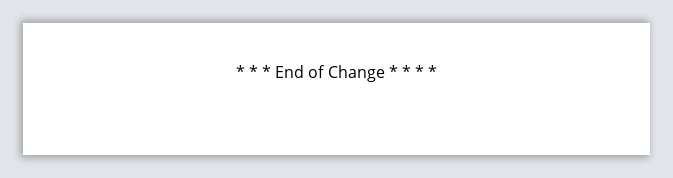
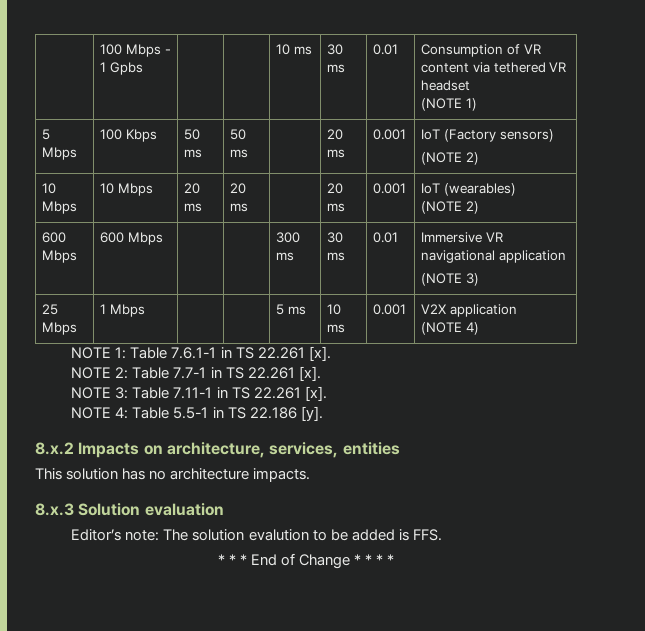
(235, 71) none -> [100,44,171,57] [100,62,143,75] [276,44,312,55] [327,44,344,55] [327,64,346,73] [373,44,399,55] [421,44,541,57] [421,62,567,73] [421,80,471,91] [421,98,477,111] [42,129,51,140] [42,147,78,160] [100,129,157,142] [184,129,201,140] [184,149,203,158] [230,129,247,140] [230,149,249,158] [327,129,344,140] [327,149,346,158] [373,129,407,140] [421,129,554,142] [421,152,479,165] [42,183,57,194] [42,201,78,214] [100,183,153,196] [184,183,201,194] [184,203,203,212] [230,183,247,194] [230,203,249,212] [327,183,344,194] [327,203,346,212] [373,183,407,194] [421,183,516,196] [421,201,479,214] [42,232,67,243] [42,250,78,263] [100,232,163,245] [276,232,301,243] [276,252,295,261] [327,232,344,243] [327,252,346,261] [373,232,399,243] [421,232,503,243] [421,250,566,263] [421,273,479,286] [42,304,59,315] [42,322,78,335] [100,304,145,317] [276,304,306,315] [327,304,342,315] [327,324,346,333] [373,304,407,315] [421,304,517,317] [421,322,479,335] [71,346,331,361] [71,366,321,381] [71,386,327,401] [71,406,323,421] [35,442,400,458] [35,468,311,482] [35,503,224,516] [71,529,442,541] | 100 Mbps - 1 Gpbs | | | 10 ms | 30 ms | 0.01 | Consumption of VR content via tethered VR headset // (NOTE 1) // 5 Mbps | 100 Kbps | 50 ms | 50 ms | | 20 ms | 0.001 | IoT (Factory sensors) // (NOTE 2) // 10 Mbps | 10 Mbps | 20 ms | 20 ms | | 20 ms | 0.001 | IoT (wearables) // (NOTE 2) // 600 Mbps | 600 Mbps | | | 300 ms | 30 ms | 0.01 | Immersive VR navigational application // (NOTE 3) // 25 Mbps | 1 Mbps | | | 5 ms | 10 ms | 0.001 | V2X application // (NOTE 4) // NOTE 1: Table 7.6.1-1 in TS 22.261 [x]. // NOTE 2: Table 7.7-1 in TS 22.261 [x]. // NOTE 3: Table 7.11-1 in TS 22.261 [x]. // NOTE 4: Table 5.5-1 in TS 22.186 [y]. // 8.x.2 Impacts on architecture, services, entities // This solution has no architecture impacts. // 8.x.3 Solution evaluation // Editor’s note: The solution evalution to be added is FFS. //

